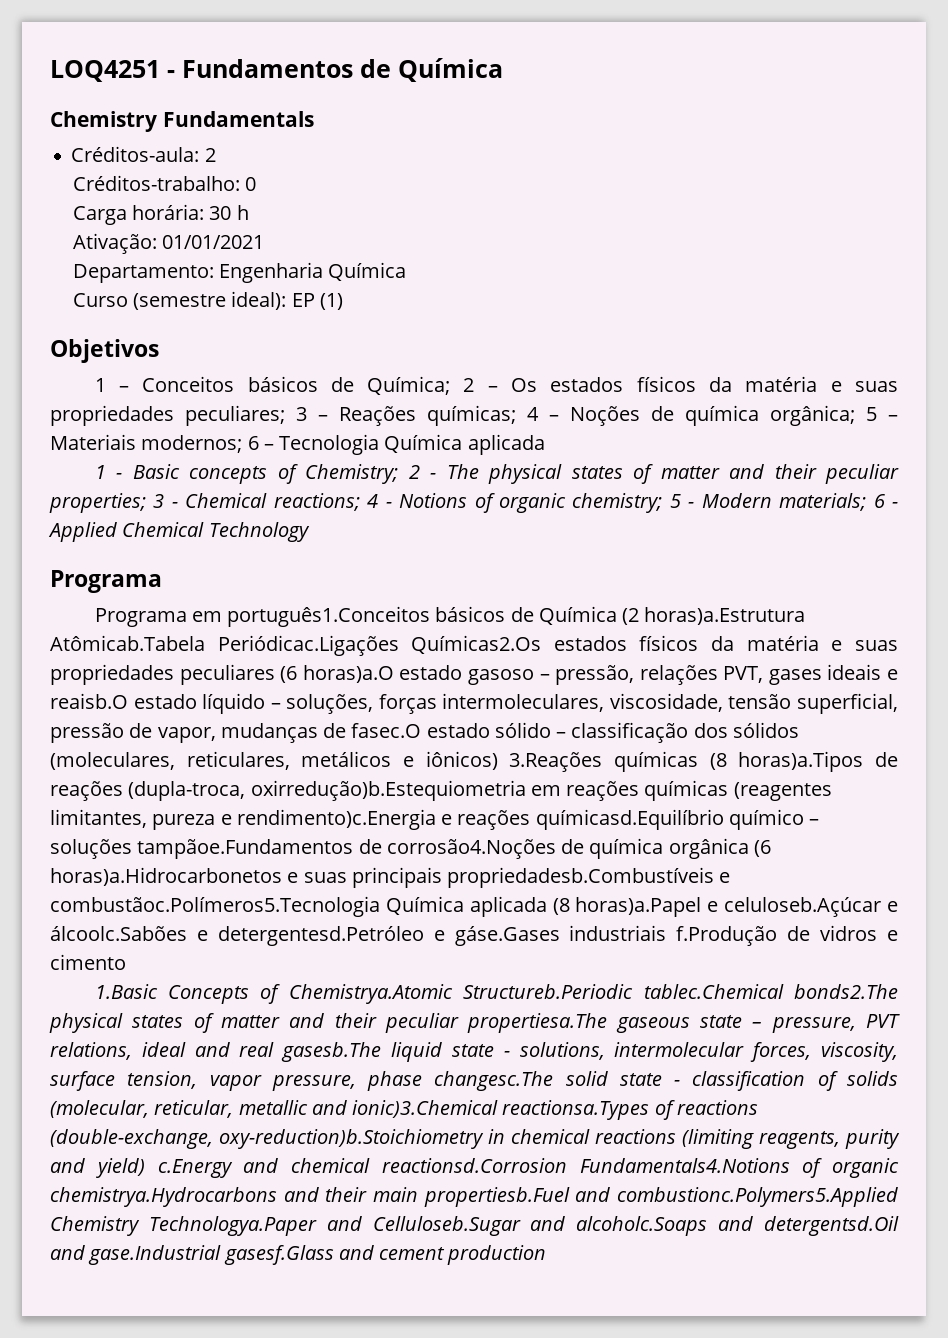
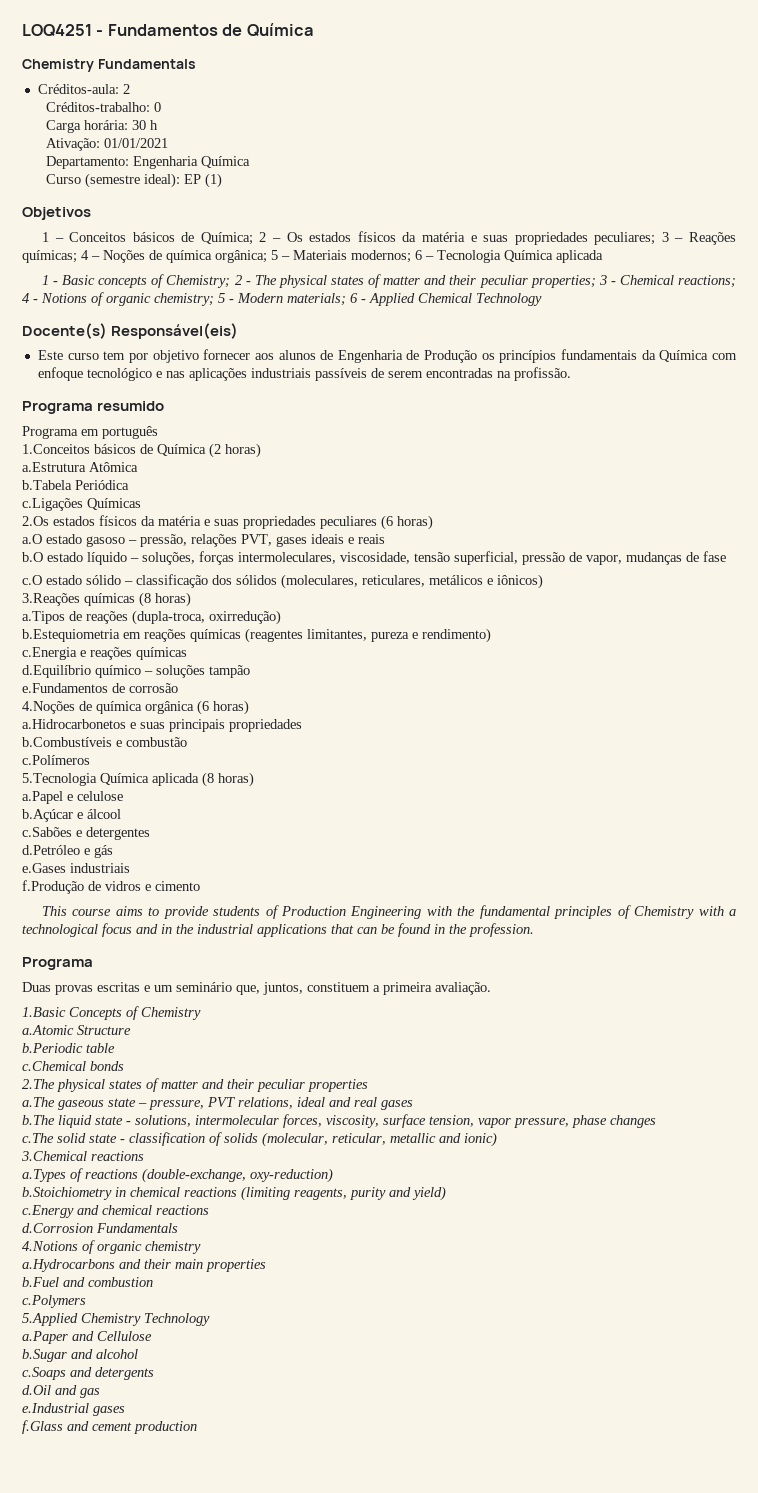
[50,570,162,593] // Programa -> [22,323,239,339] [37,349,737,363] [37,367,571,381] [22,401,165,414] // Docente(s) Responsável(eis) // Este curso tem por objetivo fornecer aos alunos de Engenharia de Produção os princípios fundamentais da Química com enfoque tecnológico e nas aplicações industriais passíveis de serem encontradas na profissão. // Programa resumido
[227,606,431,627] português1.Conceitos -> [102,426,158,439] [22,444,90,454] português // 1.Conceitos
[644,607,806,625] [50,635,542,656] horas)a.Estrutura Atômicab.Tabela Periódicac.Ligações Químicas2.Os -> [225,443,261,458] [22,462,138,472] [22,480,129,490] [22,498,141,511] [22,516,49,526] horas) // a.Estrutura Atômica // b.Tabela Periódica // c.Ligações Químicas // 2.Os
[302,665,394,683] horas)a.O -> [397,515,433,530] [22,534,42,544] horas) // a.O
[50,693,128,709] reaisb.O -> [358,534,385,544] [22,552,43,562] reais // b.O
[351,723,422,738] fasec.O -> [703,551,726,562] [22,575,42,585] fase // c.O
(498, 760) none -> (543, 581) //
[738,751,864,772] horas)a.Tipos -> [155,592,191,607] [22,611,65,624] horas) // a.Tipos
[250,780,526,801] oxirredução)b.Estequiometria -> [209,610,281,625] [22,629,120,642] oxirredução) // b.Estequiometria
[236,809,820,830] [50,839,556,859] rendimento)c.Energia e reações químicasd.Equilíbrio químico – soluções tampãoe.Fundamentos de corrosão4.Noções -> [422,628,491,643] [22,647,187,660] [22,665,250,678] [22,683,178,693] [22,701,75,714] rendimento) // c.Energia e reações químicas // d.Equilíbrio químico – soluções tampão // e.Fundamentos de corrosão // 4.Noções
[50,867,282,886] horas)a.Hidrocarbonetos -> [213,700,249,715] [22,719,126,729] horas) // a.Hidrocarbonetos
[447,867,731,888] [50,896,898,917] [50,925,667,946] propriedadesb.Combustíveis e combustãoc.Polímeros5.Tecnologia Química aplicada (8 horas)a.Papel e celuloseb.Açúcar e álcoolc.Sabões e detergentesd.Petróleo e gáse.Gases industriais -> [229,719,302,732] [22,737,187,747] [22,755,90,765] [22,772,254,787] [22,791,123,804] [22,809,121,822] [22,827,150,840] [22,845,113,858] [22,863,130,873] propriedades // b.Combustíveis e combustão // c.Polímeros // 5.Tecnologia Química aplicada (8 horas) // a.Papel e celulose // b.Açúcar e álcool // c.Sabões e detergentes // d.Petróleo e gás // e.Gases industriais //
[94,984,899,1004] [49,1013,608,1033] 1.Basic Concepts of Chemistrya.Atomic Structureb.Periodic tablec.Chemical bonds2.The physical states of matter and their peculiar propertiesa.The -> [41,905,736,919] [22,923,534,937] [22,957,93,970] [22,982,491,995] [22,1006,201,1020] [22,1025,131,1035] [22,1043,115,1053] [22,1061,124,1071] [22,1078,368,1092] [22,1097,55,1107] This course aims to provide students of Production Engineering with the fundamental principles of Chemistry with a technological focus and in the industrial applications that can be found in the profession. // Programa // Duas provas escritas e um seminário que, juntos, constituem a primeira avaliação. // 1.Basic Concepts of Chemistry // a.Atomic Structure // b.Periodic table // c.Chemical bonds // 2.The physical states of matter and their peculiar properties // a.The
[281,1042,382,1062] gasesb.The -> [381,1100,413,1110] [22,1115,55,1125] gases // b.The
[434,1071,554,1091] changesc.The -> [610,1115,656,1128] [22,1133,54,1143] changes // c.The
[352,1100,650,1120] ionic)3.Chemical reactionsa.Types -> [464,1132,497,1147] [21,1151,144,1161] [22,1169,66,1182] ionic) // 3.Chemical reactions // a.Types
[219,1129,484,1149] oxy-reduction)b.Stoichiometry -> [250,1168,333,1183] [22,1187,112,1200] oxy-reduction) // b.Stoichiometry
(145, 1168) none -> (446, 1193) //
[381,1158,899,1178] [50,1187,898,1207] [50,1216,900,1236] [50,1245,334,1265] reactionsd.Corrosion Fundamentals4.Notions of organic chemistrya.Hydrocarbons and their main propertiesb.Fuel and combustionc.Polymers5.Applied Chemistry Technologya.Paper and Celluloseb.Sugar and alcoholc.Soaps and detergentsd.Oil and gase.Industrial gasesf.Glass -> [156,1205,209,1215] [22,1223,178,1233] [22,1240,201,1254] [22,1259,266,1272] [22,1277,153,1287] [22,1295,86,1308] [22,1313,210,1326] [22,1331,152,1344] [22,1349,138,1362] [22,1367,154,1380] [22,1385,100,1398] [22,1403,125,1416] [22,1420,63,1434] reactions // d.Corrosion Fundamentals // 4.Notions of organic chemistry // a.Hydrocarbons and their main properties // b.Fuel and combustion // c.Polymers // 5.Applied Chemistry Technology // a.Paper and Cellulose // b.Sugar and alcohol // c.Soaps and detergents // d.Oil and gas // e.Industrial gases // f.Glass

